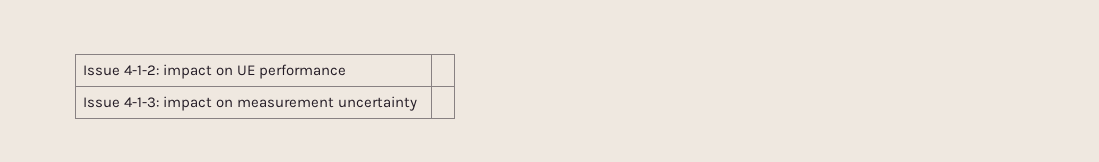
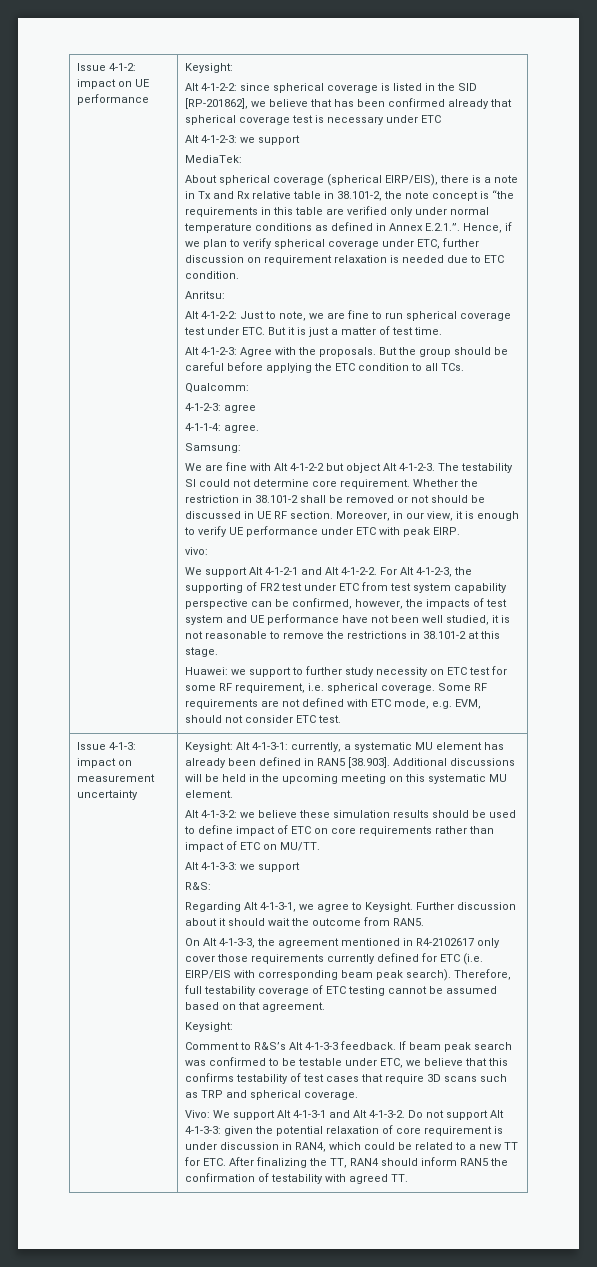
(346, 71) none -> [184,63,233,73] [184,83,477,93] [184,98,512,109] [184,115,441,125] [184,135,300,145] [184,155,242,163] [184,174,518,186] [184,190,514,201] [184,206,489,217] [183,222,512,233] [184,238,479,249] [184,255,504,265] [184,271,239,279] [184,291,225,299] [184,310,511,321] [183,326,442,337] [184,347,508,357] [184,362,464,373] [184,383,249,393] [184,403,256,413] [184,423,259,433] [184,443,241,453] [184,462,513,473] [184,479,478,489] [184,495,485,503] [184,511,519,521] [183,526,460,537] [184,547,208,555] [184,567,472,577] [184,582,507,593] [184,598,507,609] [184,614,510,625] [184,631,500,639] [184,647,218,657] [184,666,507,677] [184,683,487,693] [184,698,481,709] [184,715,341,723] Keysight: // Alt 4-1-2-2: since spherical coverage is listed in the SID [RP-201862], we believe that has been confirmed already that spherical coverage test is necessary under ETC // Alt 4-1-2-3: we support // MediaTek: // About spherical coverage (spherical EIRP/EIS), there is a note in Tx and Rx relative table in 38.101-2, the note concept is “the requirements in this table are verified only under normal temperature conditions as defined in Annex E.2.1.”. Hence, if we plan to verify spherical coverage under ETC, further discussion on requirement relaxation is needed due to ETC condition. // Anritsu: // Alt 4-1-2-2: Just to note, we are fine to run spherical coverage test under ETC. But it is just a matter of test time. // Alt 4-1-2-3: Agree with the proposals. But the group should be careful before applying the ETC condition to all TCs. // Qualcomm: // 4-1-2-3: agree // 4-1-1-4: agree. // Samsung: // We are fine with Alt 4-1-2-2 but object Alt 4-1-2-3. The testability SI could not determine core requirement. Whether the restriction in 38.101-2 shall be removed or not should be discussed in UE RF section. Moreover, in our view, it is enough to verify UE performance under ETC with peak EIRP. // vivo: // We support Alt 4-1-2-1 and Alt 4-1-2-2. For Alt 4-1-2-3, the supporting of FR2 test under ETC from test system capability perspective can be confirmed, however, the impacts of test system and UE performance have not been well studied, it is not reasonable to remove the restrictions in 38.101-2 at this stage. // Huawei: we support to further study necessity on ETC test for some RF requirement, i.e. spherical coverage. Some RF requirements are not defined with ETC mode, e.g. EVM, should not consider ETC test.
(417, 103) none -> [184,742,504,752] [184,757,515,768] [184,774,507,784] [184,790,233,798] [184,810,516,818] [183,825,494,836] [184,841,320,852] [184,862,300,872] [184,882,211,890] [184,902,516,912] [184,917,424,926] [184,938,500,948] [184,953,483,965] [184,969,511,981] [184,985,497,996] [184,1002,325,1012] [184,1022,233,1032] [184,1041,512,1052] [184,1057,508,1068] [184,1073,507,1084] [184,1090,358,1100] [184,1110,504,1120] [184,1125,503,1136] [184,1142,518,1152] [184,1157,508,1168] [184,1173,408,1184] Keysight: Alt 4-1-3-1: currently, a systematic MU element has already been defined in RAN5 [38.903]. Additional discussions will be held in the upcoming meeting on this systematic MU element. // Alt 4-1-3-2: we believe these simulation results should be used to define impact of ETC on core requirements rather than impact of ETC on MU/TT. // Alt 4-1-3-3: we support // R&S: // Regarding Alt 4-1-3-1, we agree to Keysight. Further discussion about it should wait the outcome from RAN5. // On Alt 4-1-3-3, the agreement mentioned in R4-2102617 only cover those requirements currently defined for ETC (i.e. EIRP/EIS with corresponding beam peak search). Therefore, full testability coverage of ETC testing cannot be assumed based on that agreement. // Keysight: // Comment to R&S’s Alt 4-1-3-3 feedback. If beam peak search was confirmed to be testable under ETC, we believe that this confirms testability of test cases that require 3D scans such as TRP and spherical coverage. // Vivo: We support Alt 4-1-3-1 and Alt 4-1-3-2. Do not support Alt 4-1-3-3: given the potential relaxation of core requirement is under discussion in RAN4, which could be related to a new TT for ETC. After finalizing the TT, RAN4 should inform RAN5 the confirmation of testability with agreed TT.

